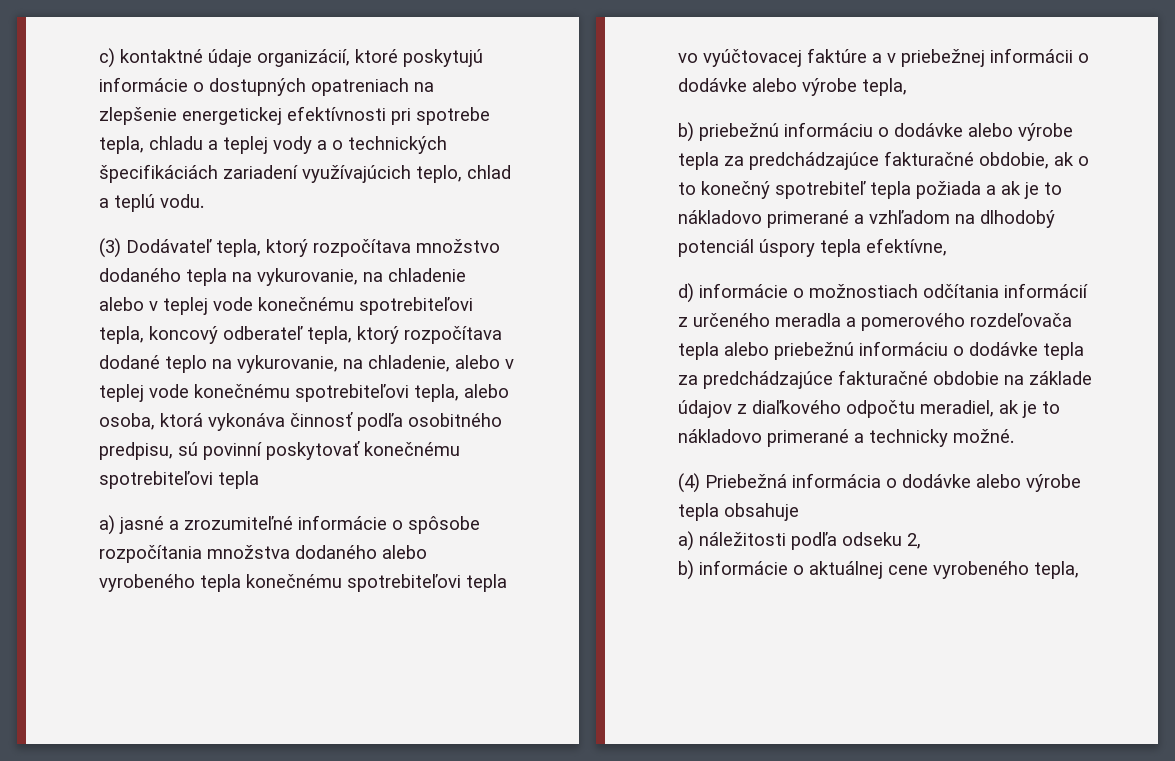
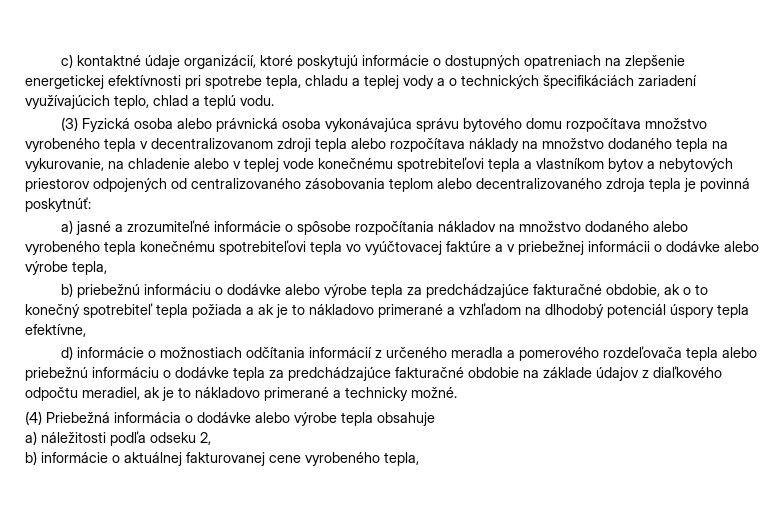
[126,239,411,257] Dodávateľ tepla, ktorý rozpočítava -> [81,118,707,132] [25,138,538,152] Fyzická osoba alebo právnická osoba vykonávajúca správu bytového domu rozpočítava množstvo vyrobeného tepla v decentralizovanom zdroji tepla alebo rozpočítava náklady na
[99,326,502,344] [99,355,514,373] [99,384,509,402] [99,412,502,431] [99,441,460,460] [99,471,259,489] tepla, koncový odberateľ tepla, ktorý rozpočítava dodané teplo na vykurovanie, na chladenie, alebo v teplej vode konečnému spotrebiteľovi tepla, alebo osoba, ktorá vykonáva činnosť podľa osobitného predpisu, sú povinní poskytovať konečnému spotrebiteľovi tepla -> [488,158,733,172] [25,178,750,192] [25,197,91,212] tepla a vlastníkom bytov a nebytových priestorov odpojených od centralizovaného zásobovania teplom alebo decentralizovaného zdroja tepla je povinná poskytnúť:
[207,545,290,559] množstva -> [437,221,581,232] nákladov na množstvo
(883, 570) none -> [186,452,265,466] fakturovanej

